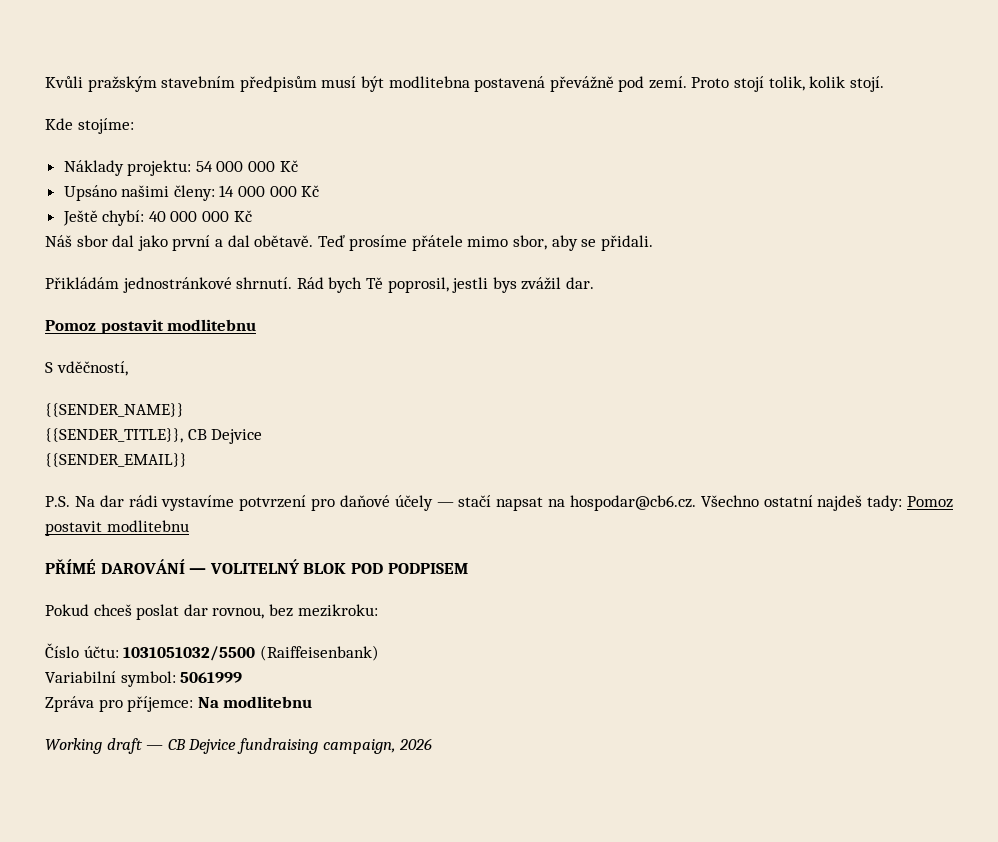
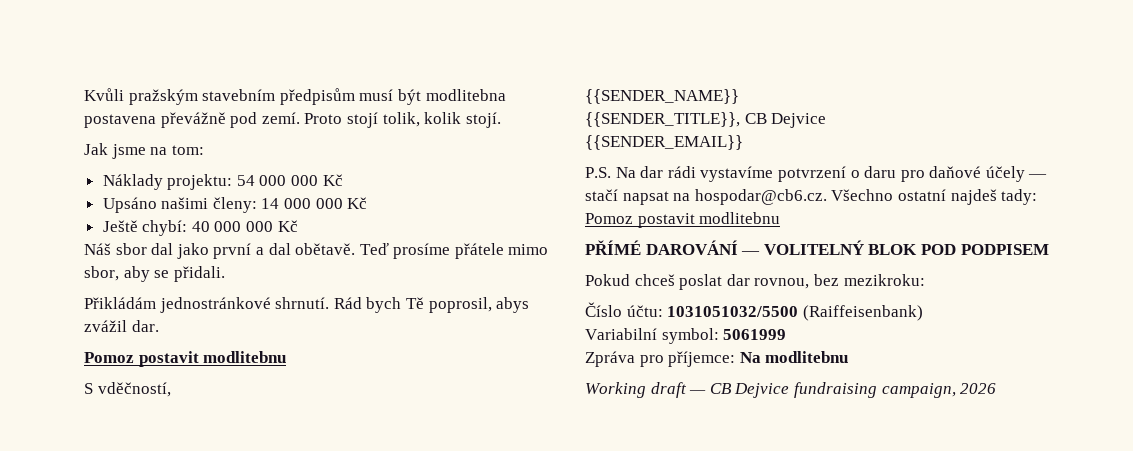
[474,76,546,92] postavená -> [84,114,156,128] postavena
[45,118,134,134] Kde stojíme: -> [84,143,204,159] Jak jsme na tom:
[452,277,517,293] jestli bys -> [496,297,530,313] abys
(307, 503) none -> [850,166,897,178] o daru

